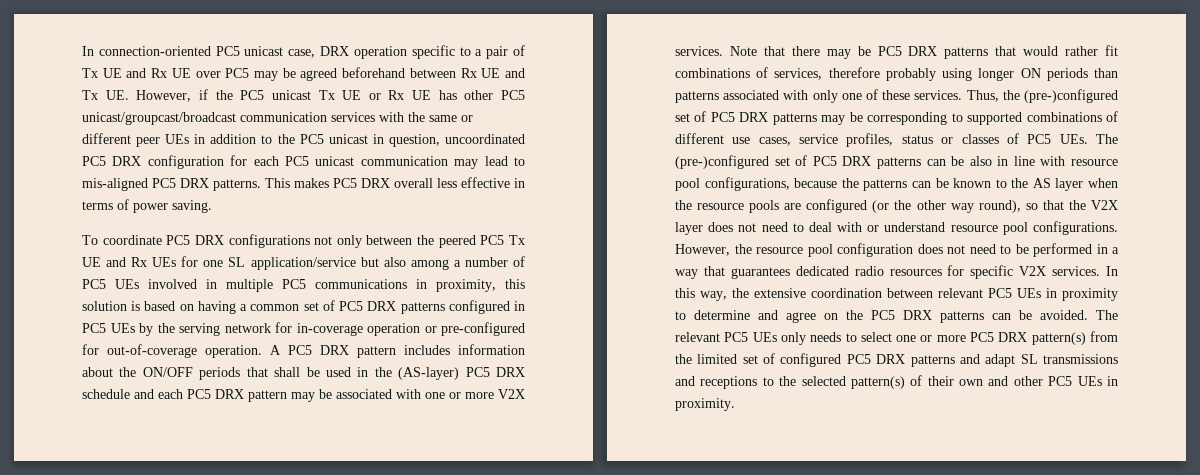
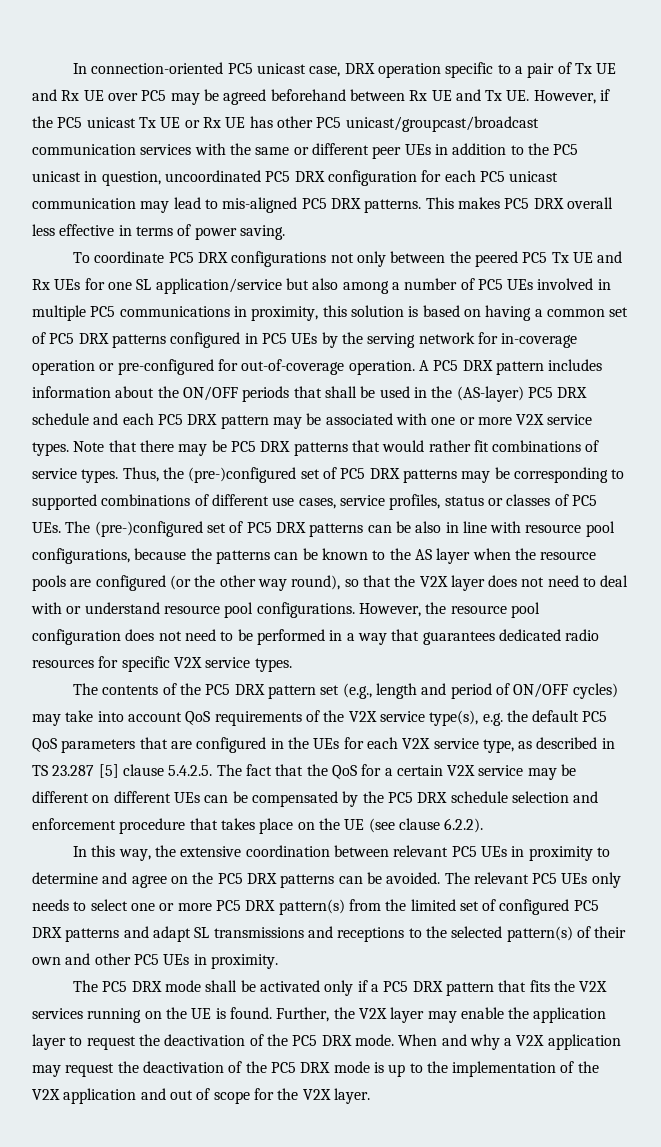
[675,46,723,56] services. -> [547,414,593,425] [32,442,69,456] service types.
[774,67,1118,81] [675,89,963,103] services, therefore probably using longer ON periods than patterns associated with only one of these services. -> [32,468,119,483] service types.
[1052,266,1101,276] services. -> [205,657,292,672] [73,683,618,699] [32,710,608,726] [32,737,615,753] [32,764,577,780] [32,791,599,807] [32,818,484,834] service types. // The contents of the PC5 DRX pattern set (e.g., length and period of ON/OFF cycles) may take into account QoS requirements of the V2X service type(s), e.g. the default PC5 QoS parameters that are configured in the UEs for each V2X service type, as described in TS 23.287 [5] clause 5.4.2.5. The fact that the QoS for a certain V2X service may be different on different UEs can be compensated by the PC5 DRX schedule selection and enforcement procedure that takes place on the UE (see clause 6.2.2). //
(735, 404) none -> [73,980,608,996] [32,1007,607,1023] [32,1034,621,1050] [32,1061,599,1077] [32,1088,370,1104] // The PC5 DRX mode shall be activated only if a PC5 DRX pattern that fits the V2X services running on the UE is found. Further, the V2X layer may enable the application layer to request the deactivation of the PC5 DRX mode. When and why a V2X application may request the deactivation of the PC5 DRX mode is up to the implementation of the V2X application and out of scope for the V2X layer.

